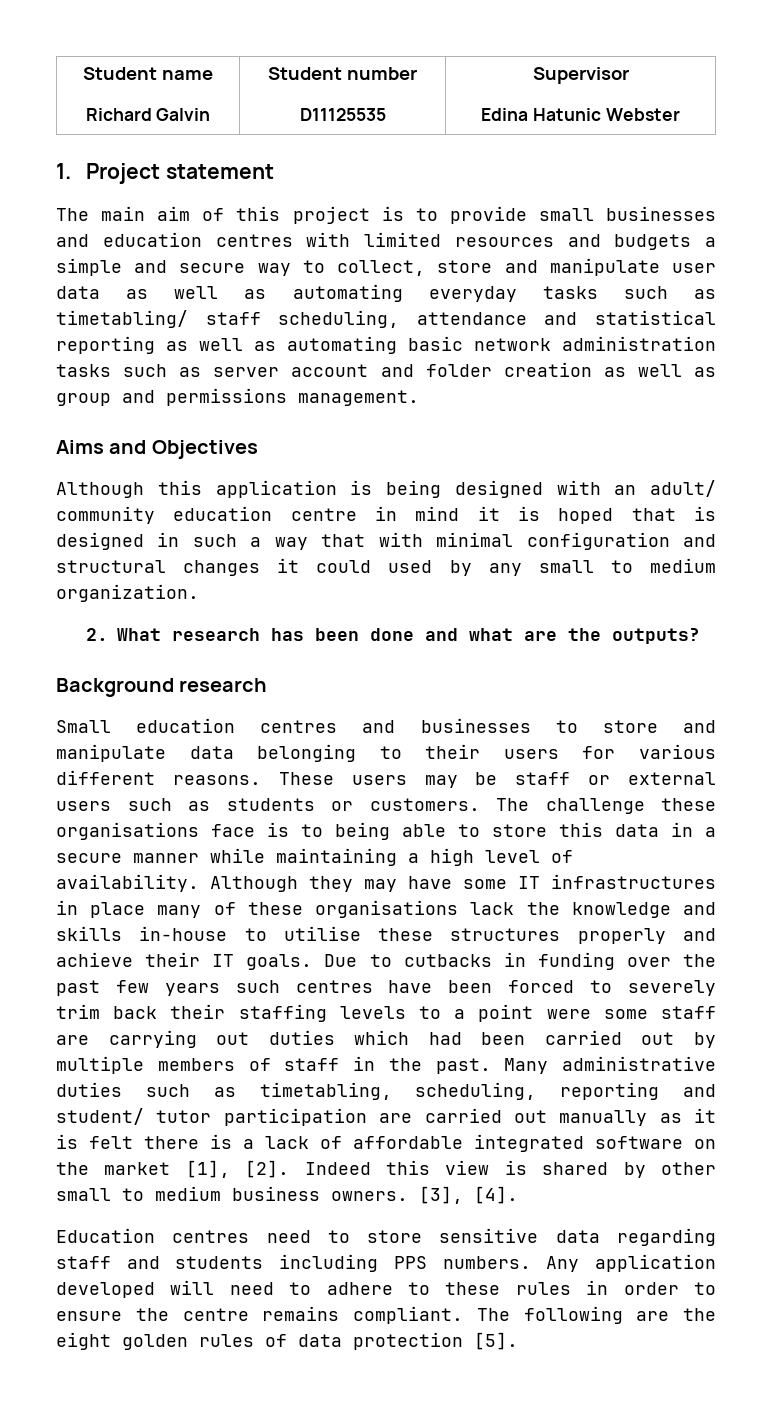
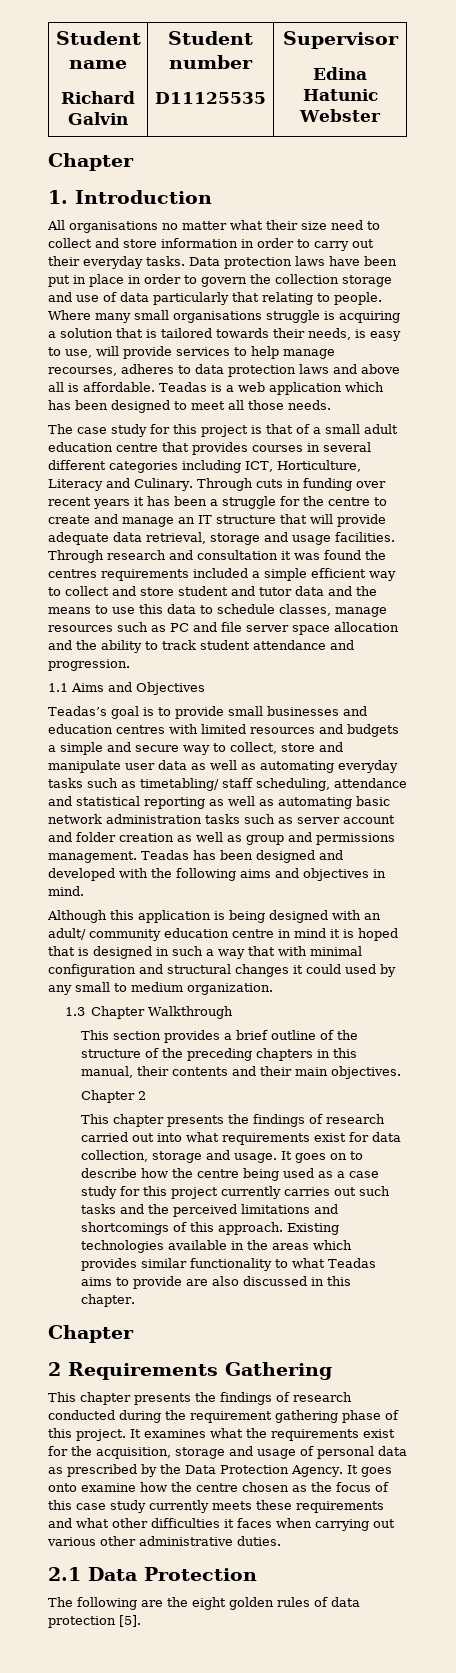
(680, 114) none -> [48,153,134,171] // Chapter
[86,163,274,184] [56,206,370,224] Project statement // The main aim of this project -> [74,190,212,204] [47,220,380,233] [48,238,374,251] [48,256,397,269] [48,274,392,287] [48,292,382,305] [48,310,400,323] [48,328,401,341] [48,346,335,359] [48,364,400,377] [48,382,384,395] [48,400,331,413] [48,424,398,437] [48,442,371,455] [48,460,361,473] [48,478,386,491] [48,496,387,509] [48,514,386,527] [48,532,395,545] [48,550,386,563] [48,568,396,581] [48,586,377,596] [48,604,387,617] [48,622,399,635] [48,640,354,653] [48,659,130,671] [48,682,205,695] [48,706,139,719] Introduction // All organisations no matter what their size need to collect and store information in order to carry out their everyday tasks. Data protection laws have been put in place in order to govern the collection storage and use of data particularly that relating to people. Where many small organisations struggle is acquiring a solution that is tailored towards their needs, is easy to use, will provide services to help manage recourses, adheres to data protection laws and above all is affordable. Teadas is a web application which has been designed to meet all those needs. // The case study for this project is that of a small adult education centre that provides courses in several different categories including ICT, Horticulture, Literacy and Culinary. Through cuts in funding over recent years it has been a struggle for the centre to create and manage an IT structure that will provide adequate data retrieval, storage and usage facilities. Through research and consultation it was found the centres requirements included a simple efficient way to collect and store student and tutor data and the means to use this data to schedule classes, manage resources such as PC and file server space allocation and the ability to track student attendance and progression. // 1.1 Aims and Objectives // Teadas’s goal
[56,440,258,459] // Aims and Objectives -> [141,850,343,863] [48,868,386,881] [48,886,84,896] Teadas has been designed and developed with the following aims and objectives in mind.
[86,628,701,644] [56,678,268,697] [56,718,716,733] [56,744,716,762] [56,770,716,788] [56,798,716,814] [56,822,716,840] [56,848,573,866] [56,874,716,892] [56,900,716,918] [56,926,716,944] [56,952,717,970] [56,980,717,996] [56,1004,716,1022] [56,1030,716,1048] [56,1056,716,1074] [56,1082,716,1100] [56,1108,716,1126] [56,1134,716,1152] [56,1160,716,1178] [56,1186,518,1204] [56,1228,716,1246] [56,1254,716,1272] [56,1280,716,1298] [56,1306,463,1324] 2. What research has been done and what are the outputs? // Background research // Small education centres and businesses to store and manipulate data belonging to their users for various different reasons. These users may be staff or external users such as students or customers. The challenge these organisations face is to being able to store this data in a secure manner while maintaining a high level of availability. Although they may have some IT infrastructures in place many of these organisations lack the knowledge and skills in-house to utilise these structures properly and achieve their IT goals. Due to cutbacks in funding over the past few years such centres have been forced to severely trim back their staffing levels to a point were some staff are carrying out duties which had been carried out by multiple members of staff in the past. Many administrative duties such as timetabling, scheduling, reporting and student/ tutor participation are carried out manually as it is felt there is a lack of affordable integrated software on the market [1], [2]. Indeed this view is shared by other small to medium business owners. [3], [4]. // Education centres need to store sensitive data regarding staff and students including PPS numbers. Any application developed will need to adhere to these rules in order to ensure the centre remains compliant. -> [64,1006,233,1019] [80,1030,358,1043] [80,1048,357,1061] [80,1066,401,1079] [80,1090,146,1103] [80,1114,385,1127] [80,1132,401,1145] [80,1150,363,1163] [80,1168,379,1181] [80,1186,390,1199] [80,1204,338,1217] [80,1222,339,1235] [80,1240,352,1253] [80,1258,376,1271] [80,1276,351,1289] [80,1294,135,1307] [48,1325,134,1343] [48,1362,332,1380] [48,1392,352,1405] [48,1410,399,1423] [48,1428,395,1441] [48,1446,407,1459] [48,1464,392,1477] [48,1482,389,1492] [48,1500,384,1513] [48,1518,395,1531] [47,1536,281,1546] [48,1567,257,1581] 1.3 Chapter Walkthrough // This section provides a brief outline of the structure of the preceding chapters in this manual, their contents and their main objectives. // Chapter 2 // This chapter presents the findings of research carried out into what requirements exist for data collection, storage and usage. It goes on to describe how the centre being used as a case study for this project currently carries out such tasks and the perceived limitations and shortcomings of this approach. Existing technologies available in the areas which provides similar functionality to what Teadas aims to provide are also discussed in this chapter. // Chapter // 2 Requirements Gathering // This chapter presents the findings of research conducted during the requirement gathering phase of this project. It examines what the requirements exist for the acquisition, storage and usage of personal data as prescribed by the Data Protection Agency. It goes onto examine how the centre chosen as the focus of this case study currently meets these requirements and what other difficulties it faces when carrying out various other administrative duties. // 2.1 Data Protection //

